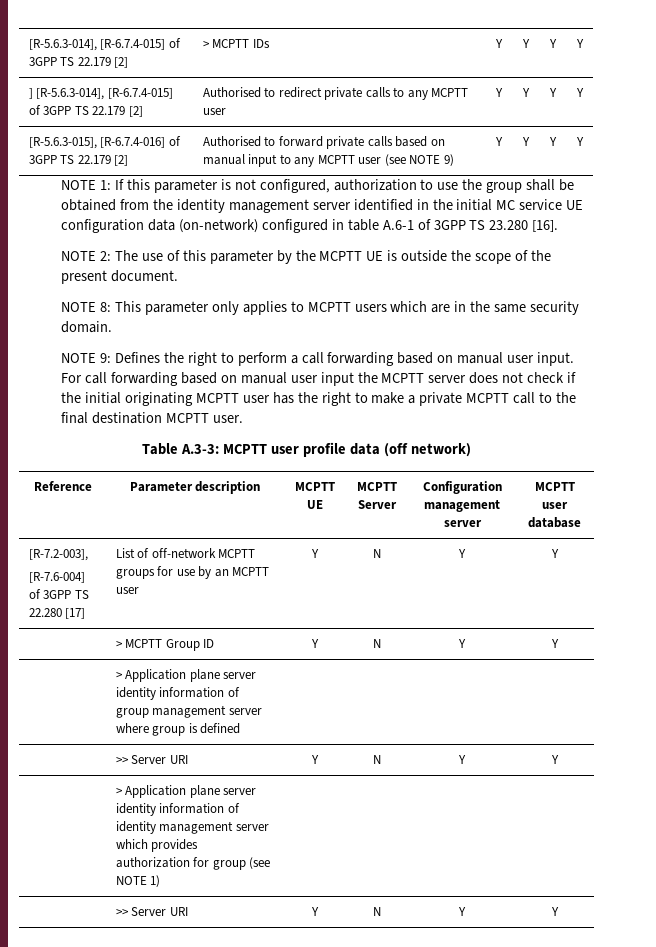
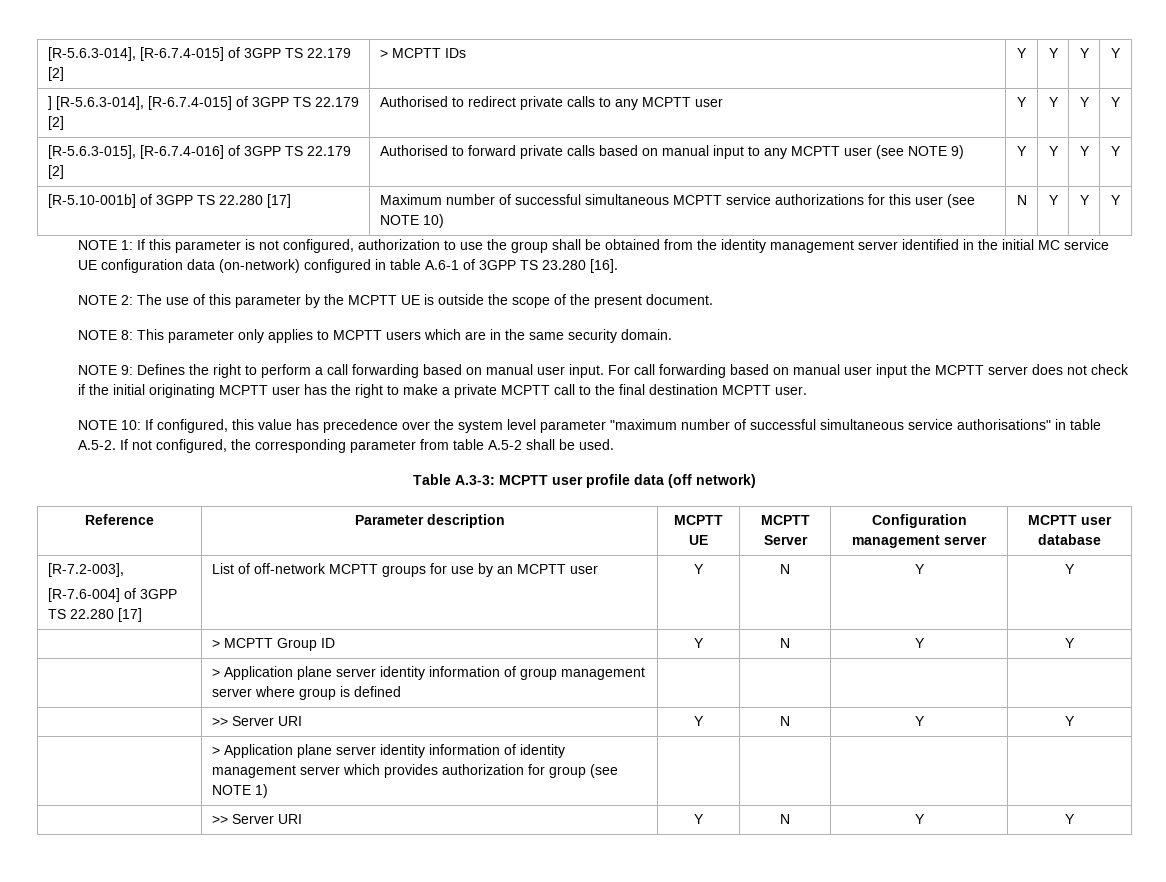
(584, 141) none -> [47,194,291,208] [379,194,975,208] [379,214,444,228] [1016,195,1027,205] [1048,195,1059,205] [1079,195,1090,205] [1111,195,1121,205] // [R-5.10-001b] of 3GPP TS 22.280 [17] | Maximum number of successful simultaneous MCPTT service authorizations for this user (see NOTE 10) | N | Y | Y | Y
(243, 419) none -> [78,419,1102,433] [78,439,615,453] // NOTE 10: If configured, this value has precedence over the system level parameter "maximum number of successful simultaneous service authorisations" in table A.5-2. If not configured, the corresponding parameter from table A.5-2 shall be used.

